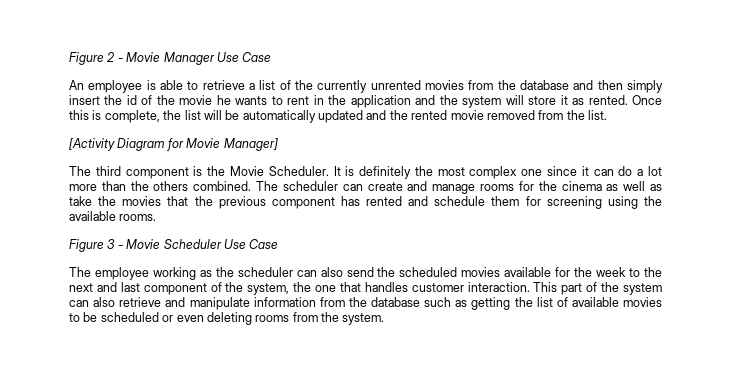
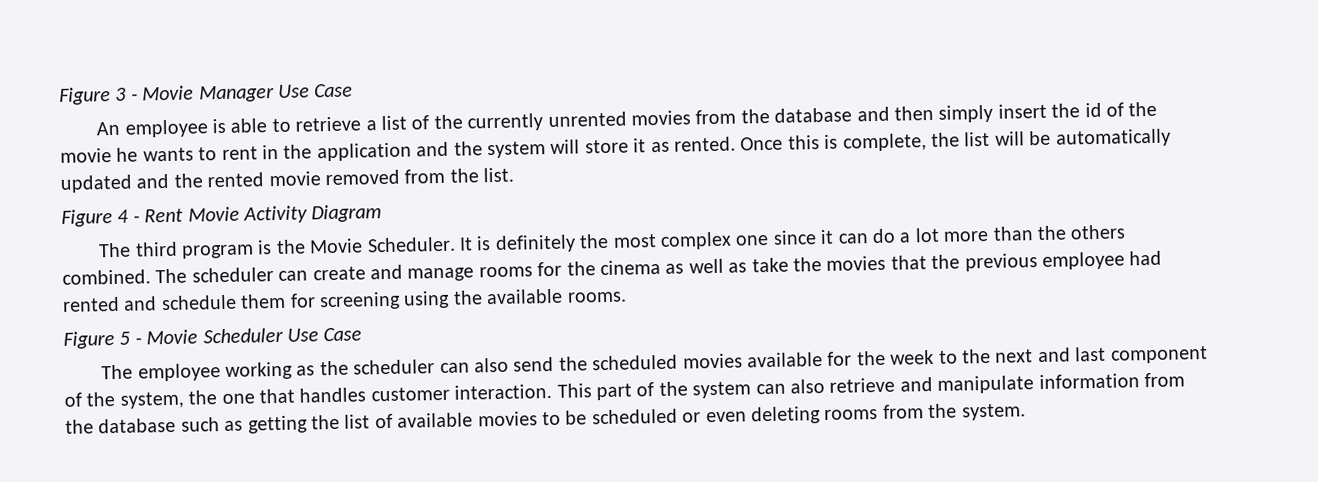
[69,52,116,65] Figure 2 -> [59,87,127,105] Figure 3
[69,138,278,151] [Activity Diagram for Movie Manager] -> [61,204,383,227] Figure 4 - Rent Movie Activity Diagram
[125,167,189,179] component -> [182,244,255,259] program
[271,196,360,209] component has -> [1041,250,1163,270] employee had
[107,239,116,249] 3 -> [119,331,131,345] 5

